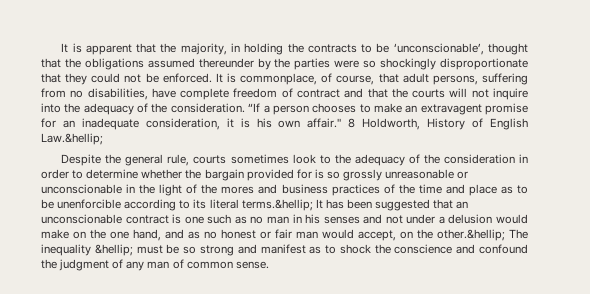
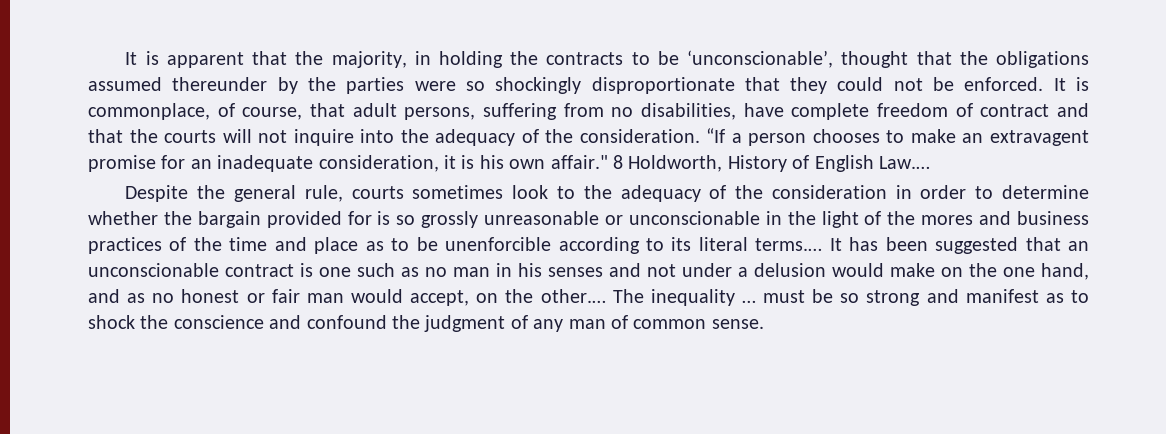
[41,133,103,145] Law.&hellip; -> [878,156,930,169] Law.…
[241,199,313,211] terms.&hellip; -> [755,238,823,251] terms.…
[437,229,505,241] other.&hellip; -> [540,289,606,303] other.…
[94,244,133,256] &hellip; -> [741,300,756,303] …

